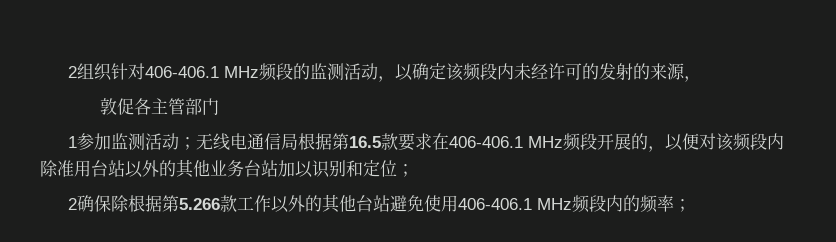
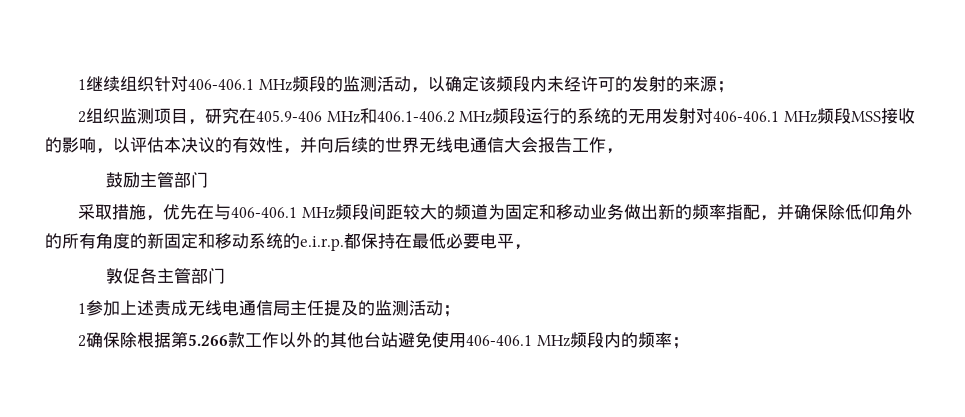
[67,66,77,78] 2 -> [77,76,120,92] 1继续
(685, 71) none -> [716,81,734,93] [77,108,915,125] [45,137,623,154] [105,172,208,188] [77,203,913,221] [45,232,514,251] ； // 2组织监测项目，研究在405.9-406 MHz和406.1-406.2 MHz频段运行的系统的无用发射对406-406.1 MHz频段MSS接收的影响，以评估本决议的有效性，并向后续的世界无线电通信大会报告工作， // 鼓励主管部门 // 采取措施，优先在与406-406.1 MHz频段间距较大的频道为固定和移动业务做出新的频率指配，并确保除低仰角外的所有角度的新固定和移动系统的e.i.r.p.都保持在最低必要电平
[110,133,196,150] 监测活动； -> [119,300,188,316] 上述责成
[297,133,784,152] [40,159,397,178] 根据第16.5款要求在406-406.1 MHz频段开展的，以便对该频段内除准用台站以外的其他业务台站加以识别和定位 -> [289,300,443,316] 主任提及的监测活动

